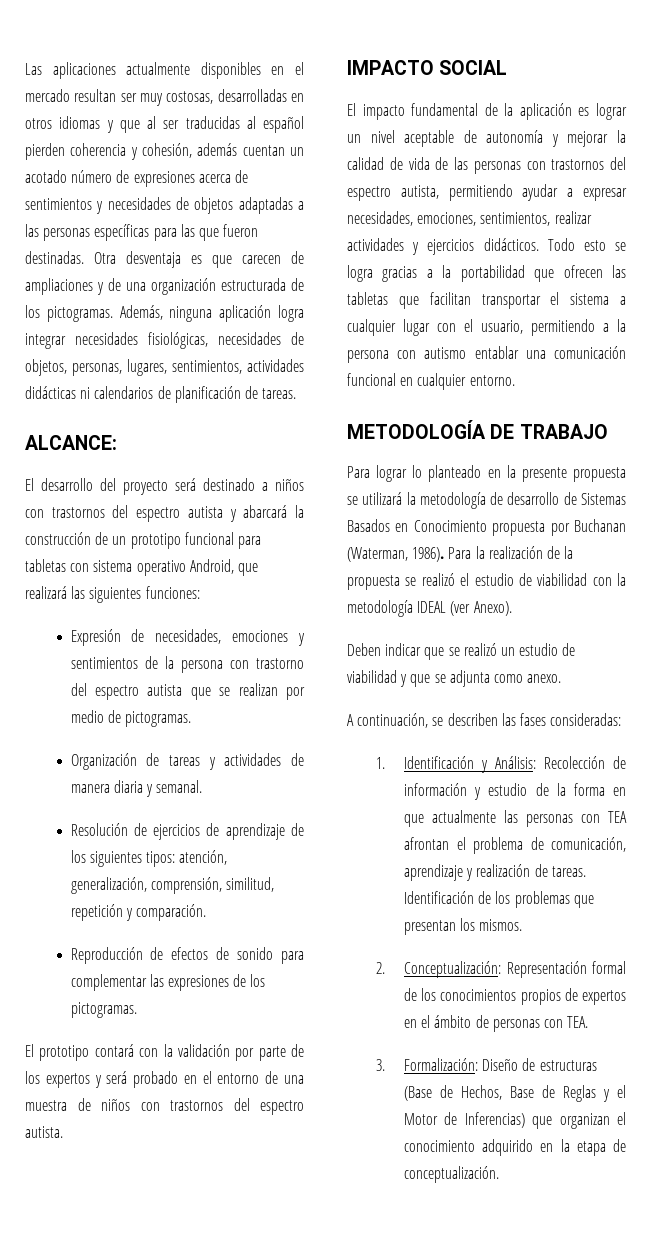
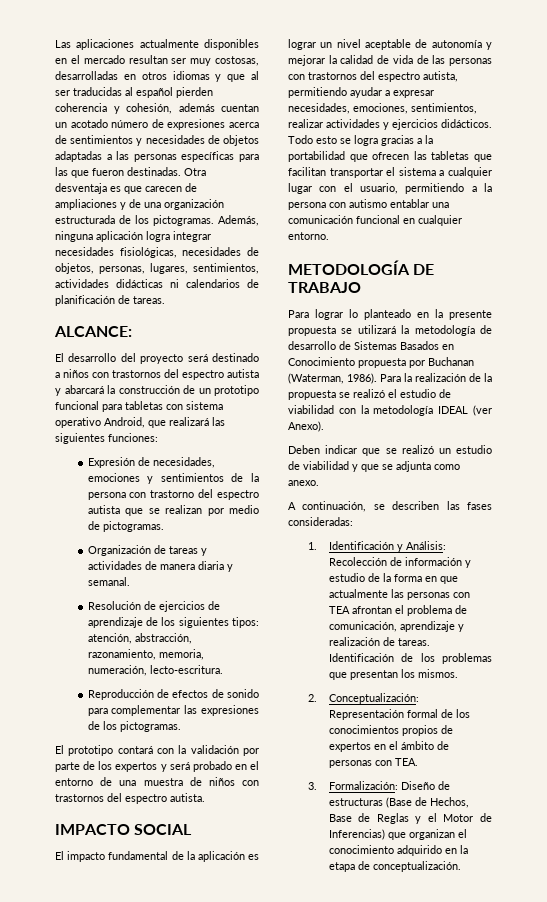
[70,877,274,894] [70,904,206,921] generalización, comprensión, similitud, repetición y comparación. -> [134,633,192,644] [87,649,204,660] [87,665,223,676] abstracción, razonamiento, memoria, numeración, lecto-escritura.

